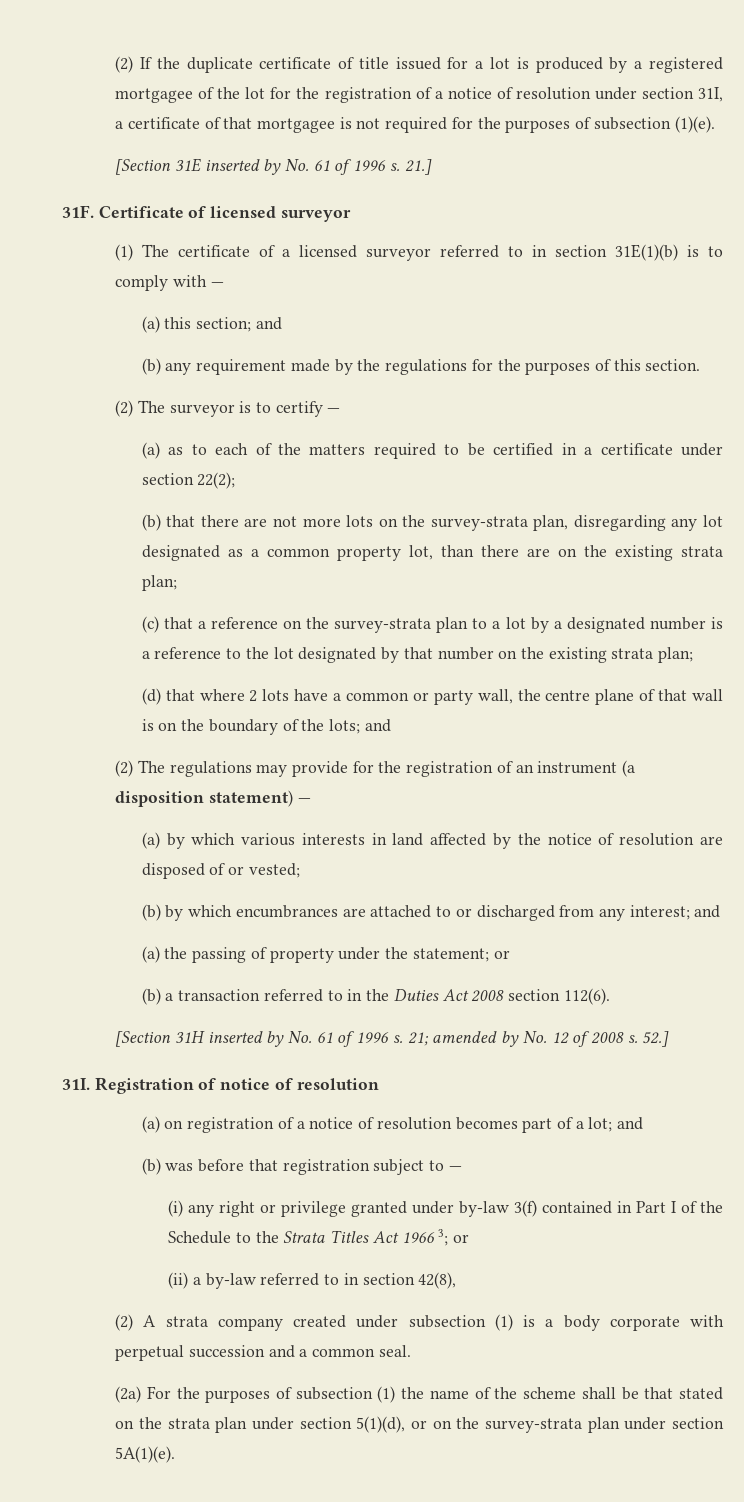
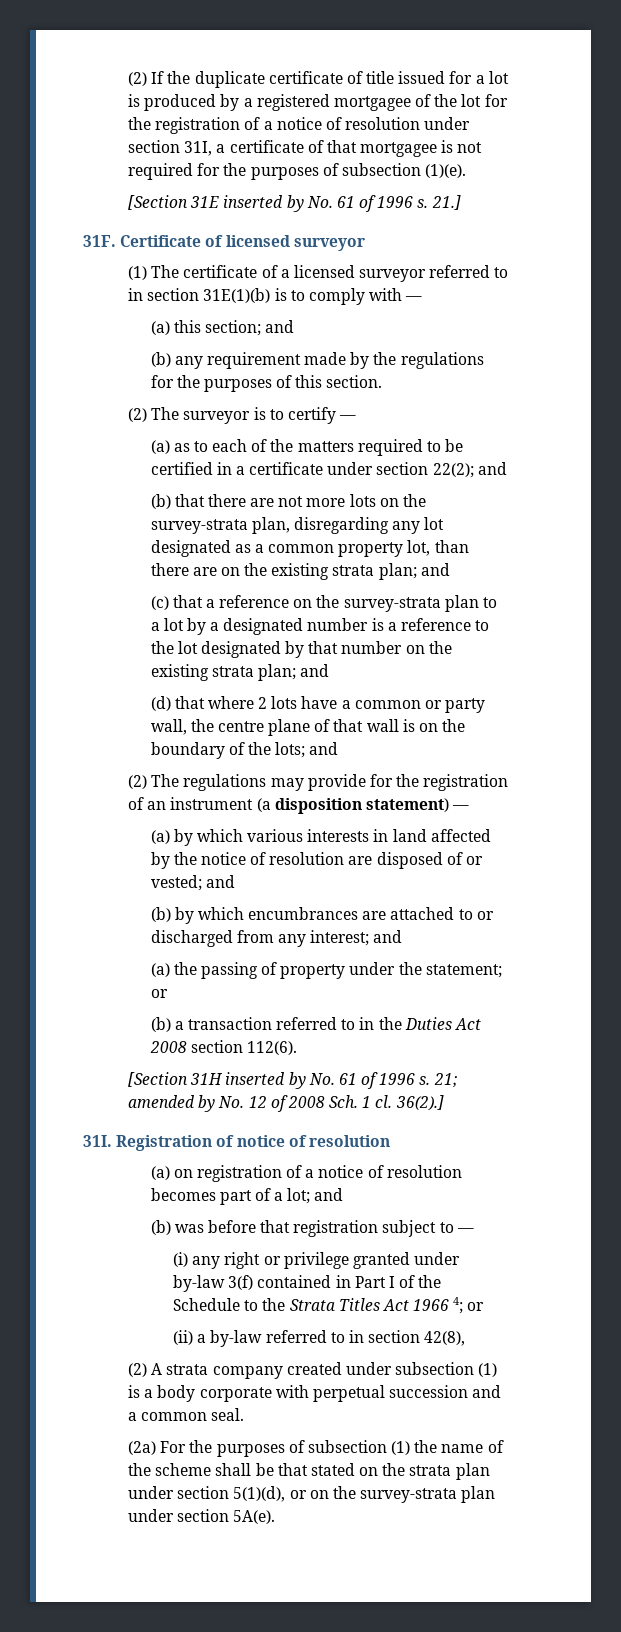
(236, 480) none -> [477,462,507,475] and
(177, 583) none -> [420,563,450,576] and
(694, 655) none -> [300,664,330,677] and
(300, 870) none -> [205,875,235,888] and
[627,1031,670,1047] s. 52.] -> [329,1095,444,1111] Sch. 1 cl. 36(2).]
[438,1229,449,1246] 3; -> [453,1297,464,1314] 4;
[115,1446,176,1463] 5A(1)(e). -> [233,1510,276,1524] 5A(e).

